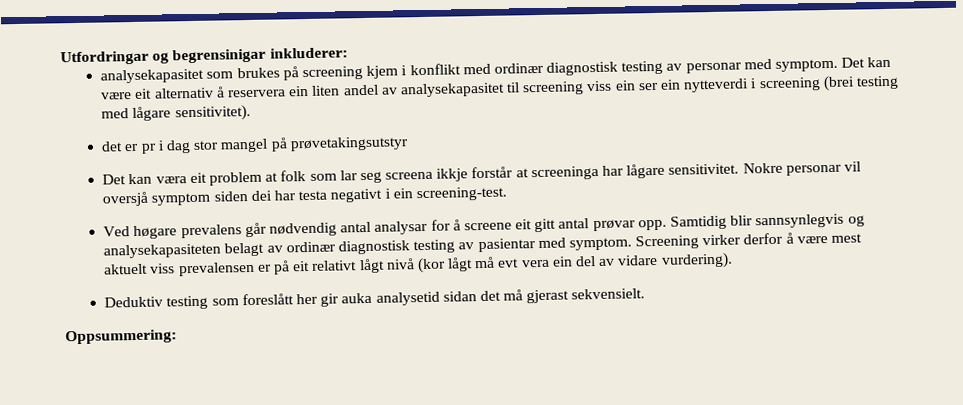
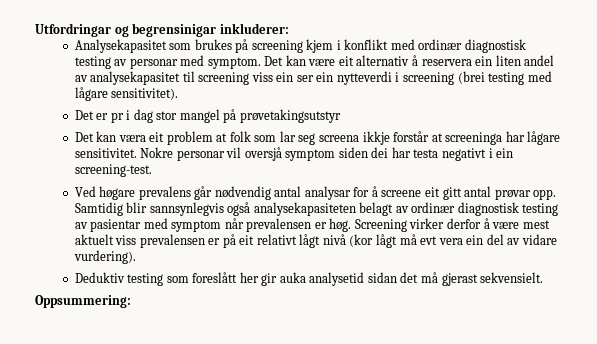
[100,68,205,84] analysekapasitet -> [74,39,167,53] Analysekapasitet
[101,141,124,152] det -> [74,110,94,120] Det
[847,215,865,227] og -> [227,202,251,216] også
[568,237,632,251] symptom. -> [171,218,352,232] symptom når prevalensen er høg.

